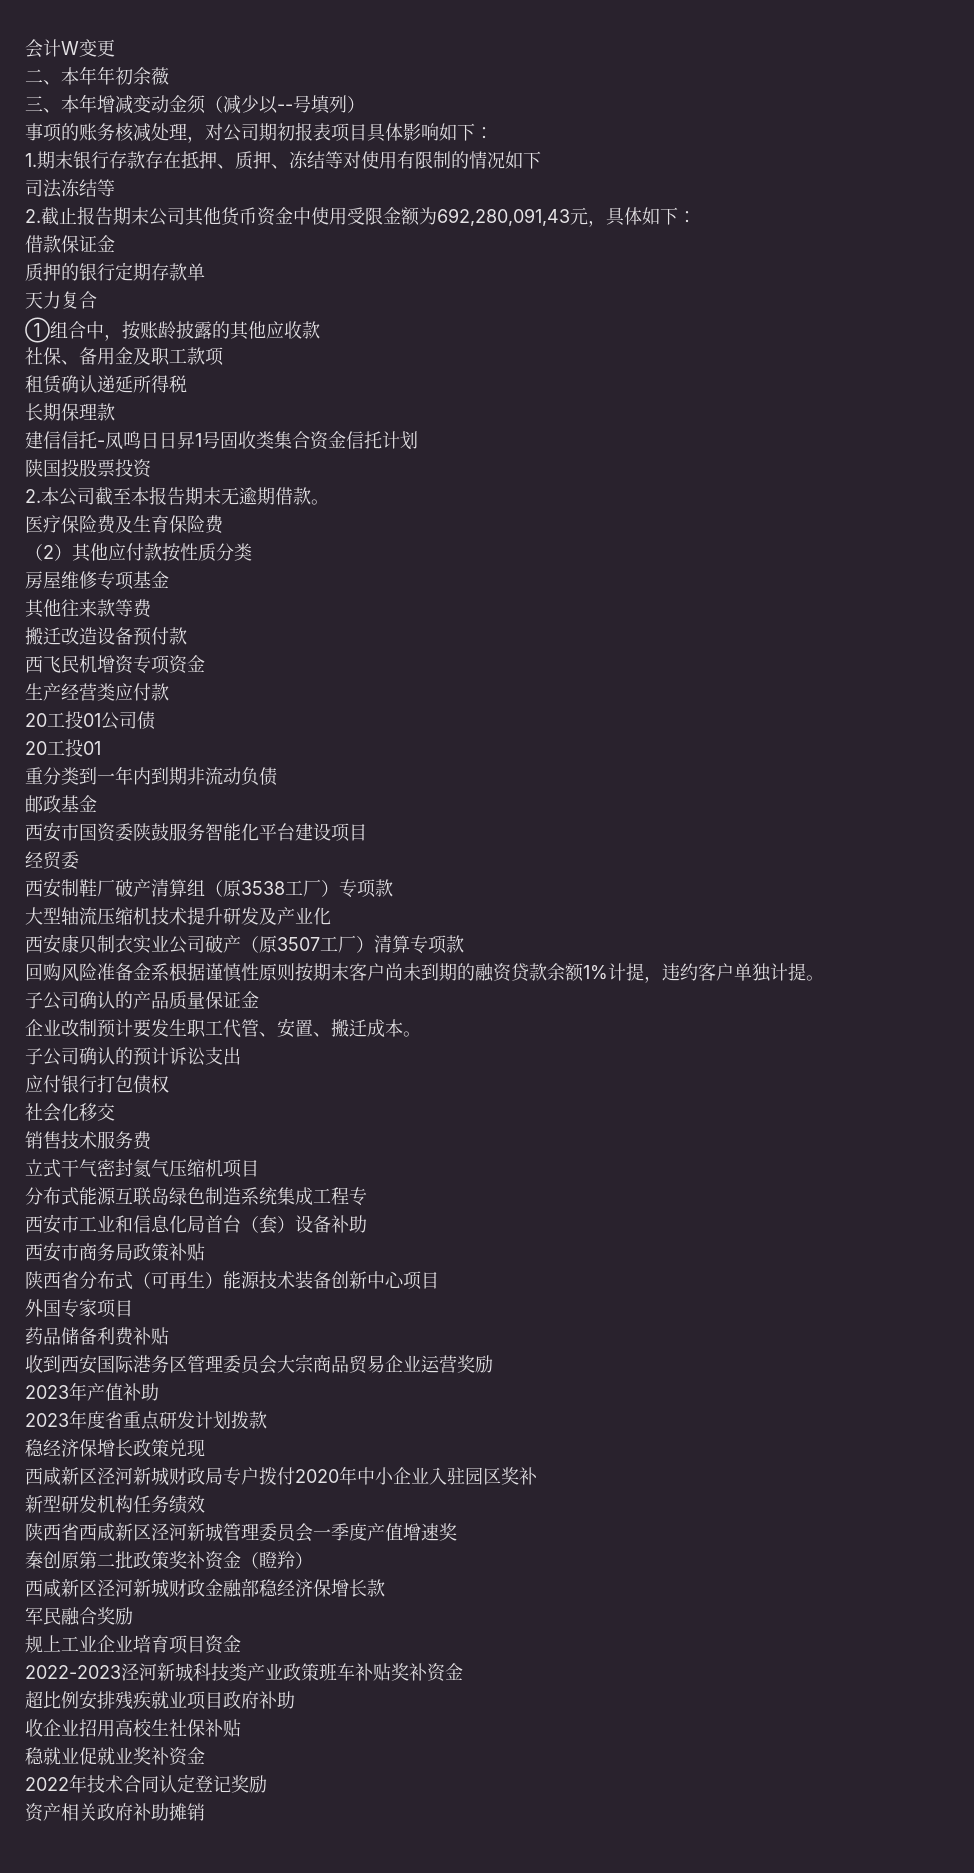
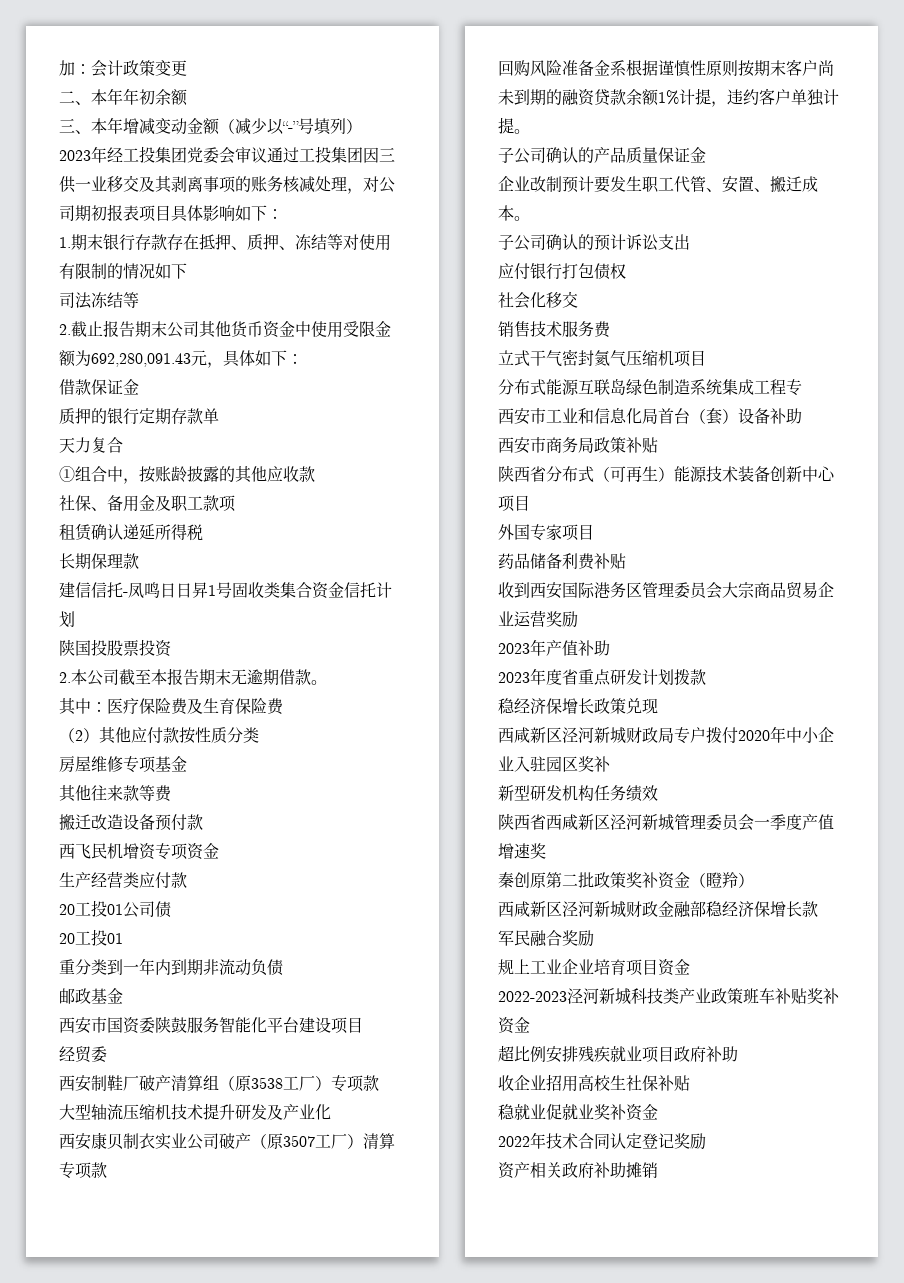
[25,39,79,58] 会计W -> [59,60,155,77] 加：会计政策
[151,67,169,85] 薇 -> [171,89,188,106] 额
[187,95,206,114] 须 -> [203,118,220,135] 额
[277,104,293,111] -- -> [282,121,299,132] “-”
(365, 104) none -> [59,146,395,164] [59,175,203,193] 2023年经工投集团党委会审议通过工投集团因三供一业移交及其剥离
[437,208,570,226] 692,280,091,43 -> [91,353,191,367] 692,280,091.43
(329, 502) none -> [59,698,107,715] 其中：

